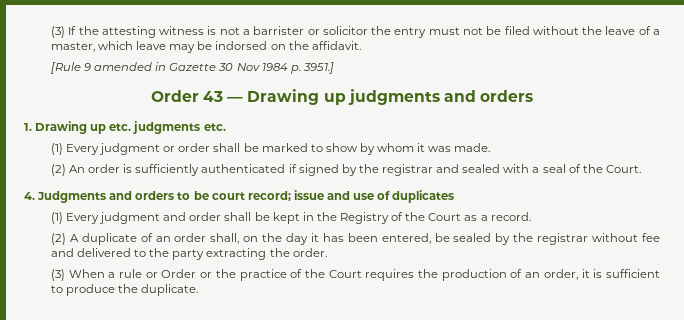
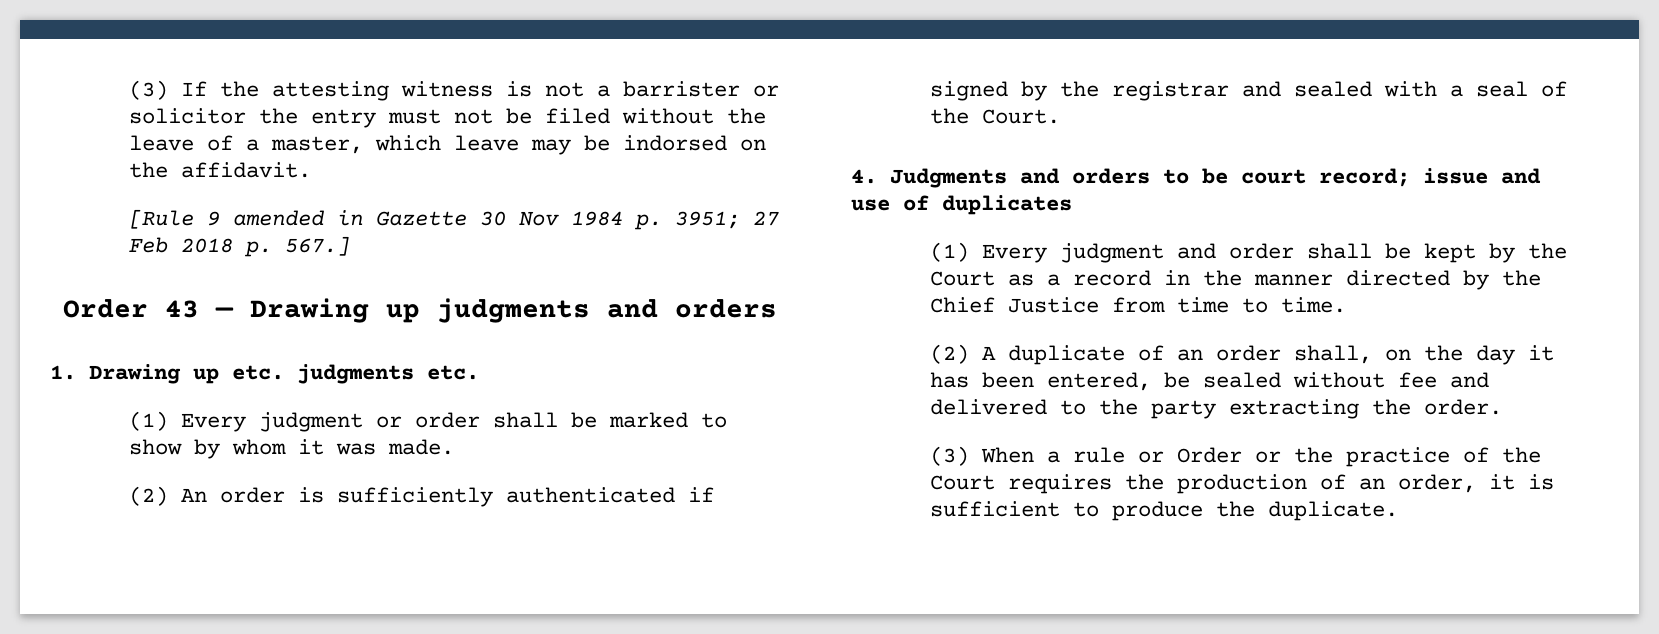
[302,62,334,74] 3951.] -> [674,211,779,229] [128,236,350,257] 3951; 27 Feb 2018 p. 567.]
[302,212,531,224] in the Registry of the Court as a record. -> [1488,243,1567,263] [929,270,1541,290] [929,297,1346,313] by the Court as a record in the manner directed by the Chief Justice from time to time.
[495,233,589,245] by the registrar -> (1281, 380) none

